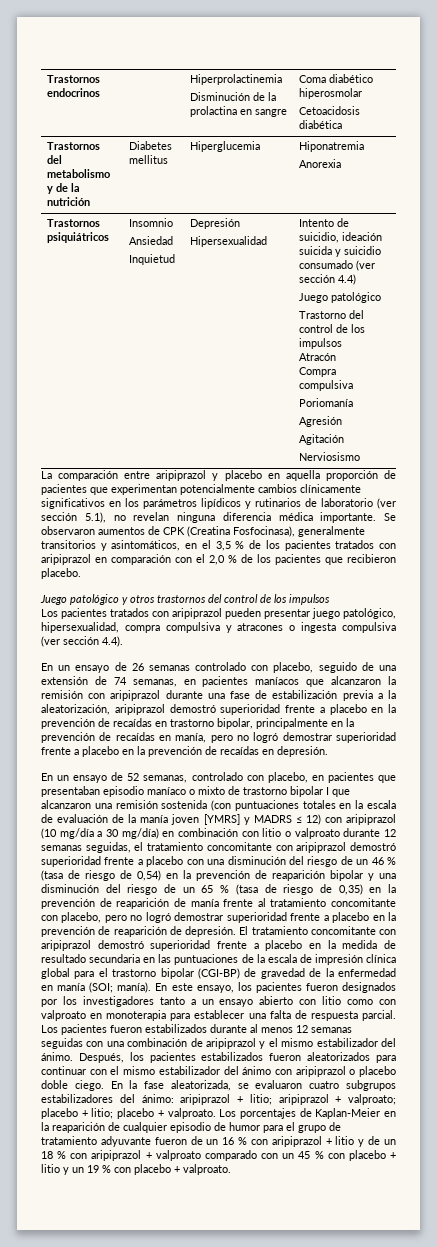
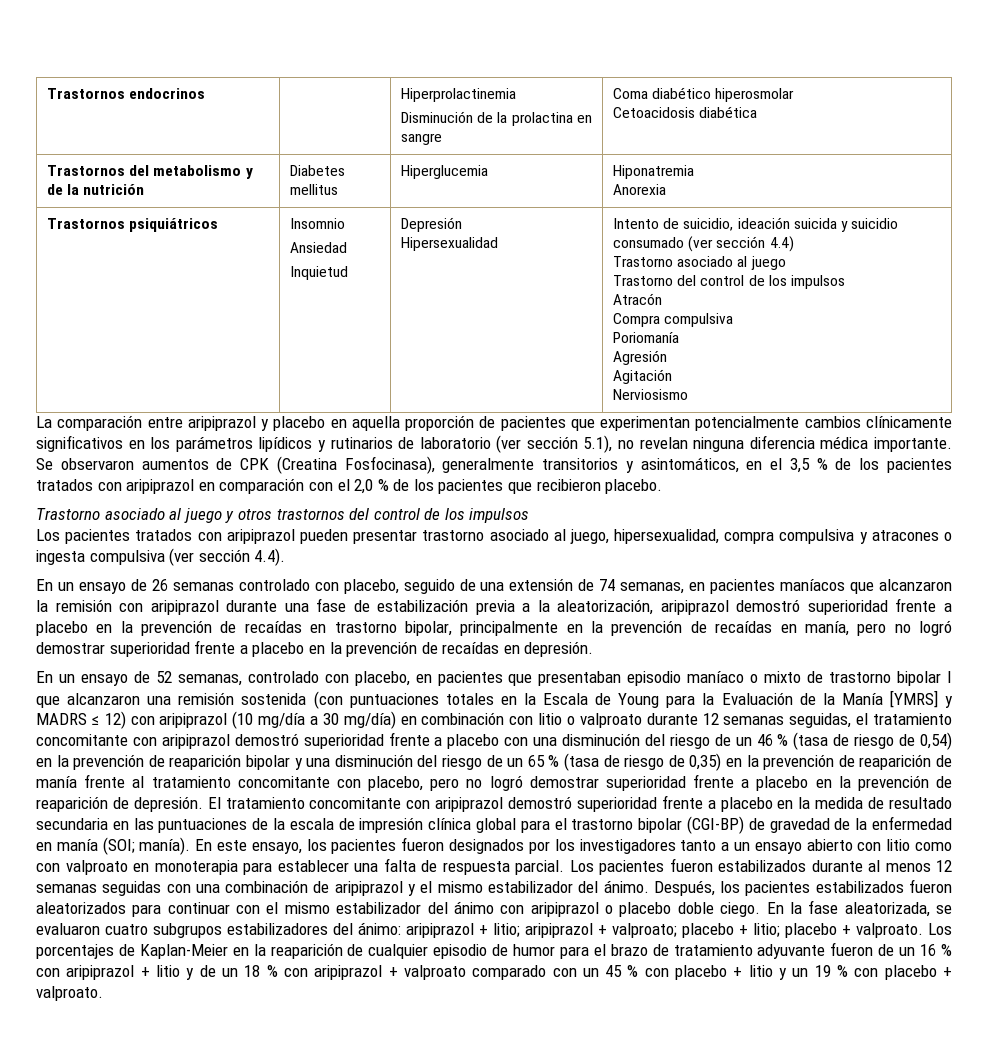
[299,292,382,303] Juego patológico -> [613,256,786,270] Trastorno asociado al juego
[40,594,119,605] Juego patológico -> [36,508,222,523] Trastorno asociado al juego
[312,608,396,619] juego patológico, -> [422,529,609,544] trastorno asociado al juego,
[366,800,396,809] [41,814,200,825] escala de evaluación de la manía joven -> [543,692,883,708] Escala de Young para la Evaluación de la Manía
[298,1125,326,1133] grupo -> [610,944,648,956] brazo

